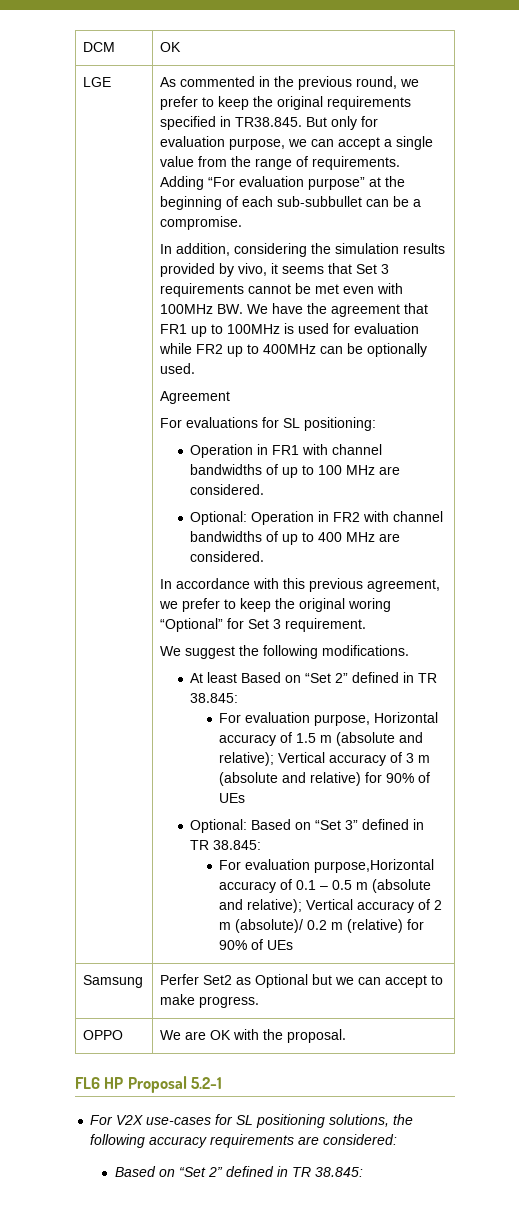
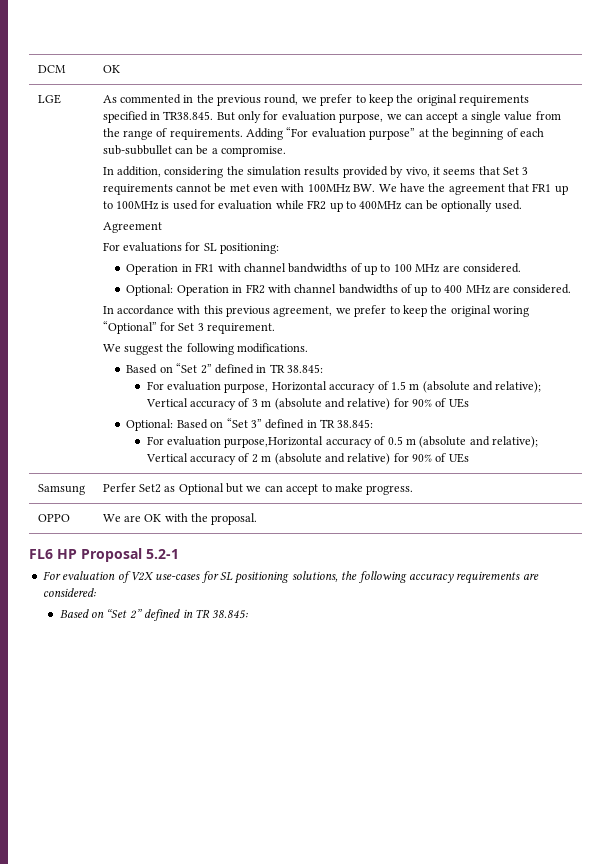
[190,672,238,683] At least -> (309, 348) none
[296,880,329,890] 0.1 – -> (386, 440) none
[235,919,404,933] (absolute)/ 0.2 m (relative) -> [274,453,391,465] (absolute and relative)
(114, 1120) none -> [62,571,131,583] evaluation of

